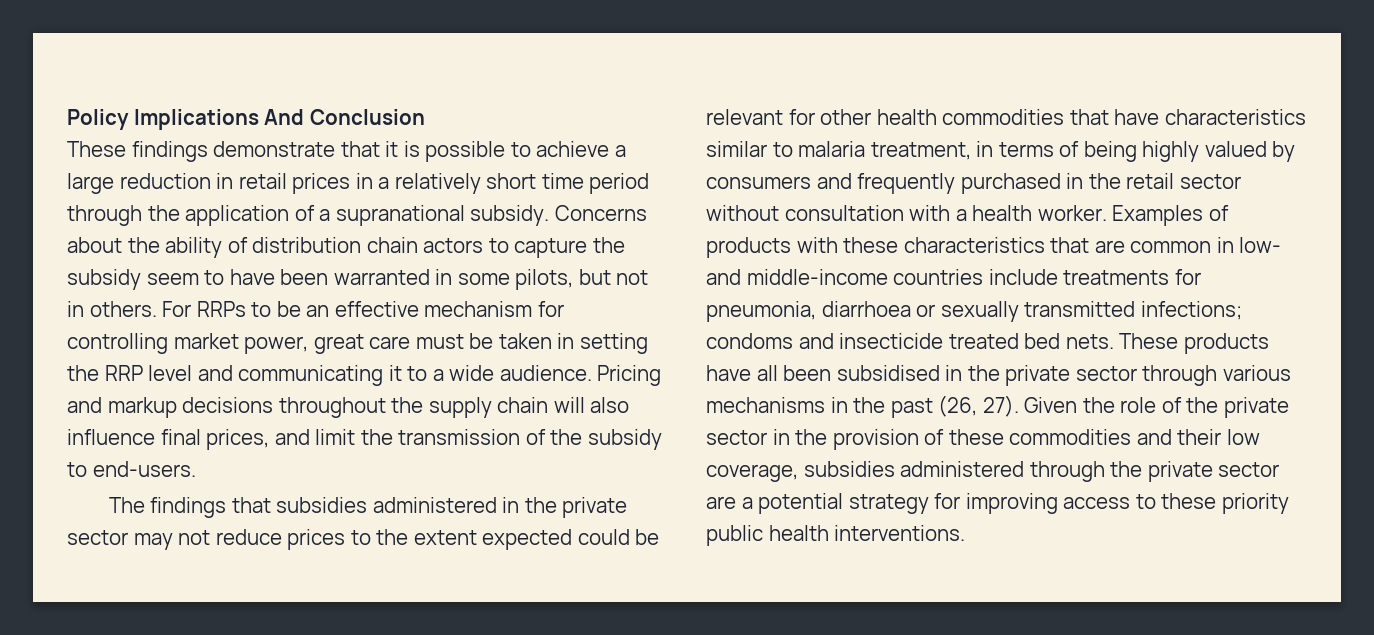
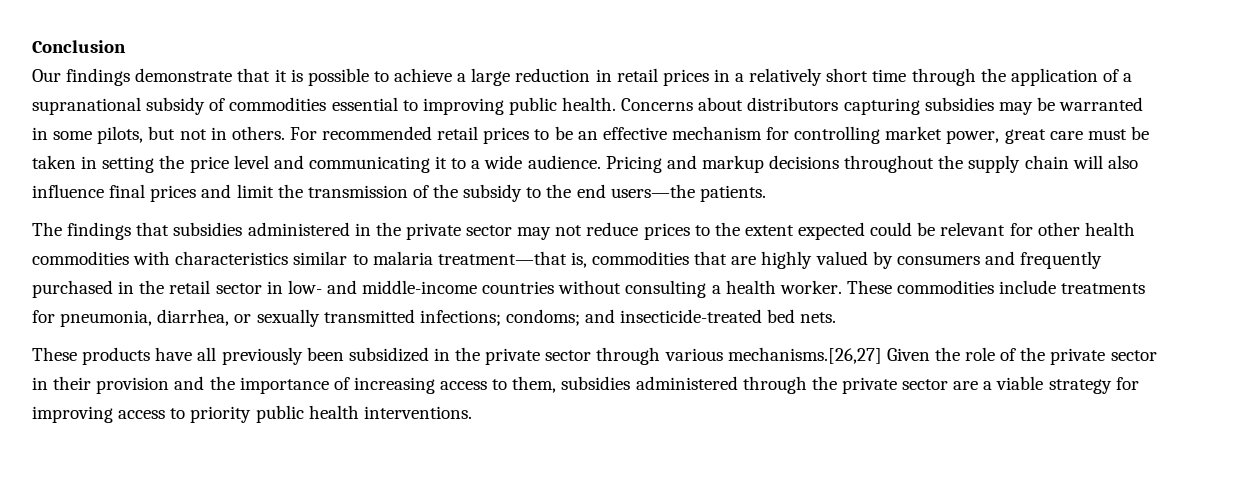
[67,109,305,130] Policy Implications And -> (32, 46) none
[67,141,126,157] These -> [32,69,61,82] Our
[589,173,650,194] period -> (907, 75) none
[470,205,647,226] [67,237,625,258] [67,269,329,290] subsidy. Concerns about the ability of distribution chain actors to capture the subsidy seem to have been -> [146,97,1055,115] subsidy of commodities essential to improving public health. Concerns about distributors capturing subsidies may be
[196,301,246,317] RRPs -> [322,126,530,144] recommended retail prices
[104,365,143,381] RRP -> [189,156,229,173] price
[206,429,270,450] prices, -> [150,185,197,202] prices
[92,461,196,477] end-users. -> [546,184,766,202] the end users—the patients.
[1069,109,1160,125] that have -> [133,251,171,265] with
[870,141,1137,162] treatment, in terms of being -> [437,251,757,268] treatment—that is, commodities that are
[706,205,1229,226] [706,237,1212,258] without consultation with a health worker. Examples of products with these characteristics that are common -> (262, 288) none
(984, 277) none -> [558,280,995,298] without consulting a health worker. These commodities
[821,301,911,317] diarrhoea -> [157,309,230,326] diarrhea,
[706,333,1019,349] condoms and insecticide treated -> [505,309,763,326] condoms; and insecticide-treated
(1114, 341) none -> (837, 317) //
[783,365,940,381] been subsidised -> [221,347,429,365] previously been subsidized
[706,395,1019,418] mechanisms in the past (26, 27). -> [727,347,882,364] mechanisms.[26,27]
[795,429,1260,450] [706,464,798,482] the provision of these commodities and their low coverage, -> [53,376,557,394] their provision and the importance of increasing access to them,
[758,493,844,514] potential -> [996,376,1044,390] viable
[1161,493,1217,509] these -> (186, 413) none

